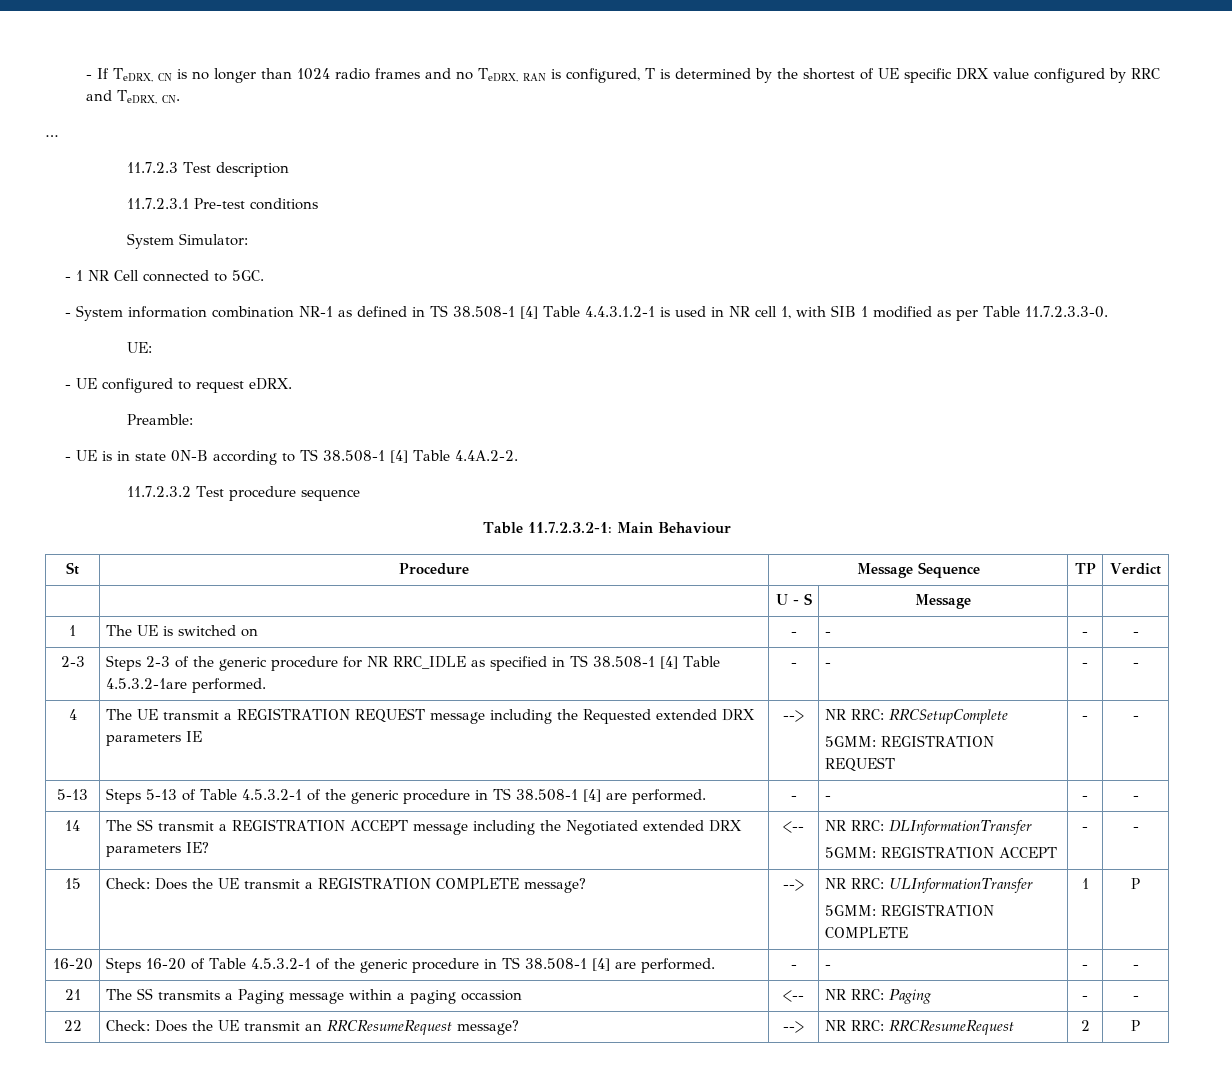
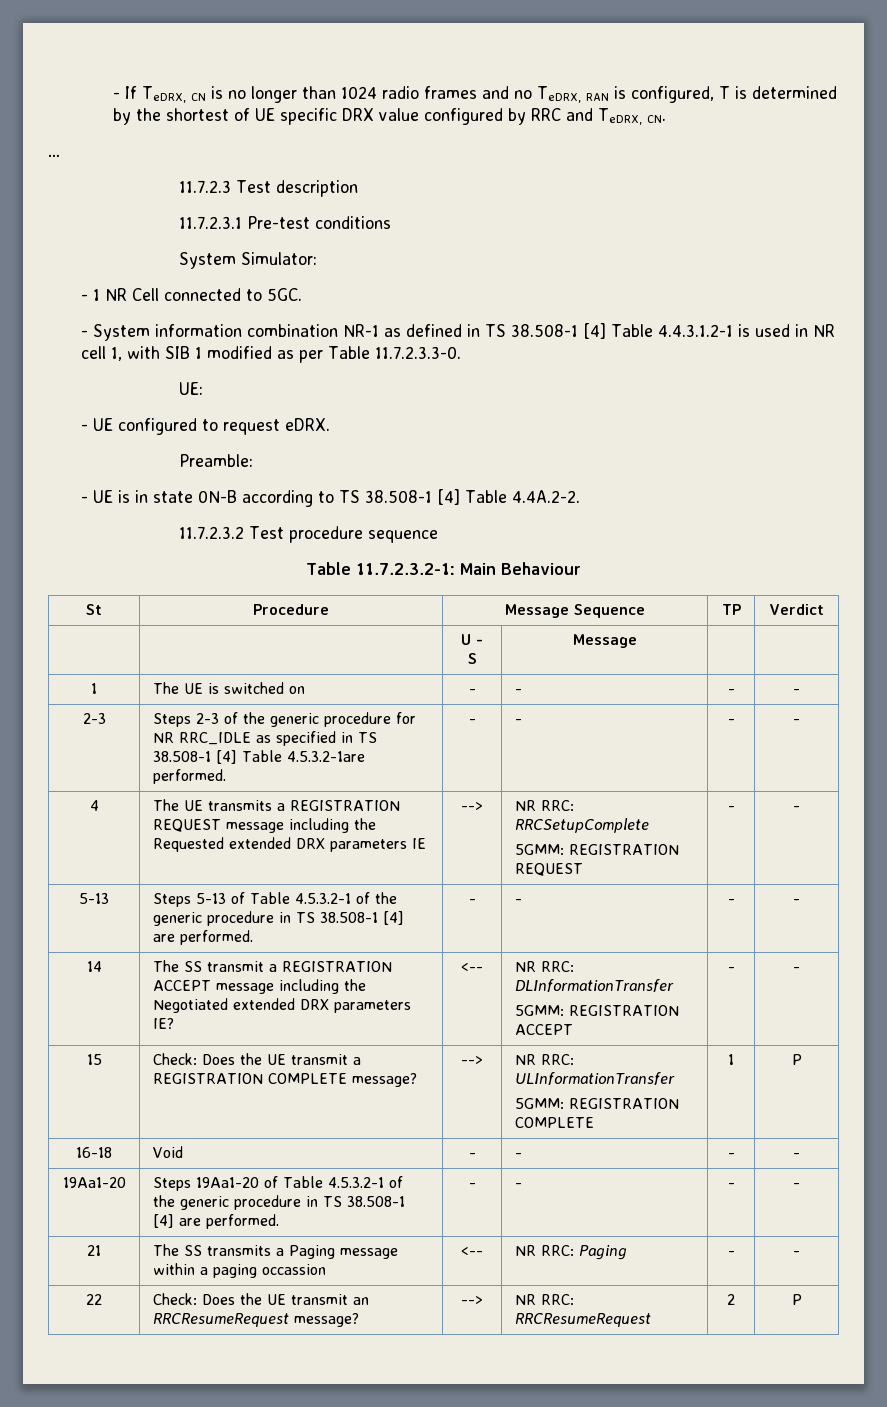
[162,710,219,720] transmit -> [207,800,272,811] transmits
[52,958,93,970] [105,957,186,973] 16-20 | Steps 16-20 -> [76,1147,112,1158] [152,1146,183,1158] [468,1153,476,1158] [514,1153,522,1158] [727,1153,735,1158] [793,1153,800,1158] [62,1177,126,1188] [152,1177,259,1191] 16-18 | Void | - | - | - | - // 19Aa1-20 | Steps 19Aa1-20

